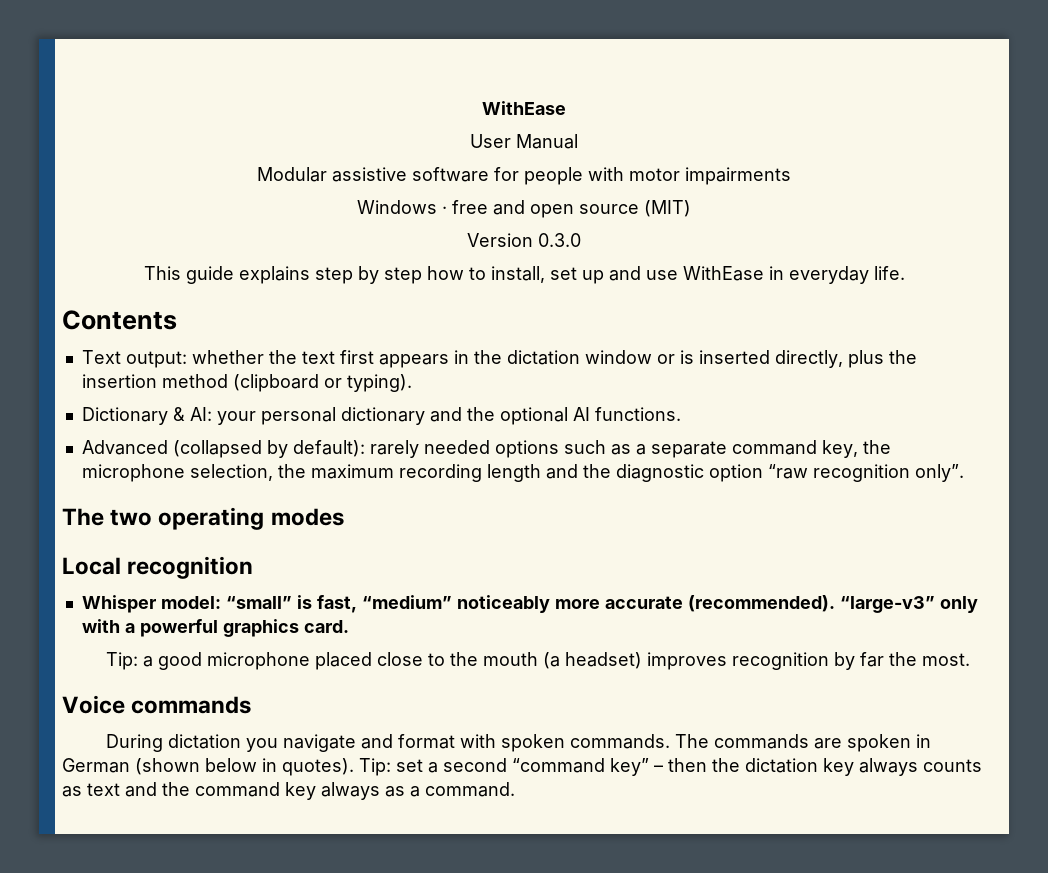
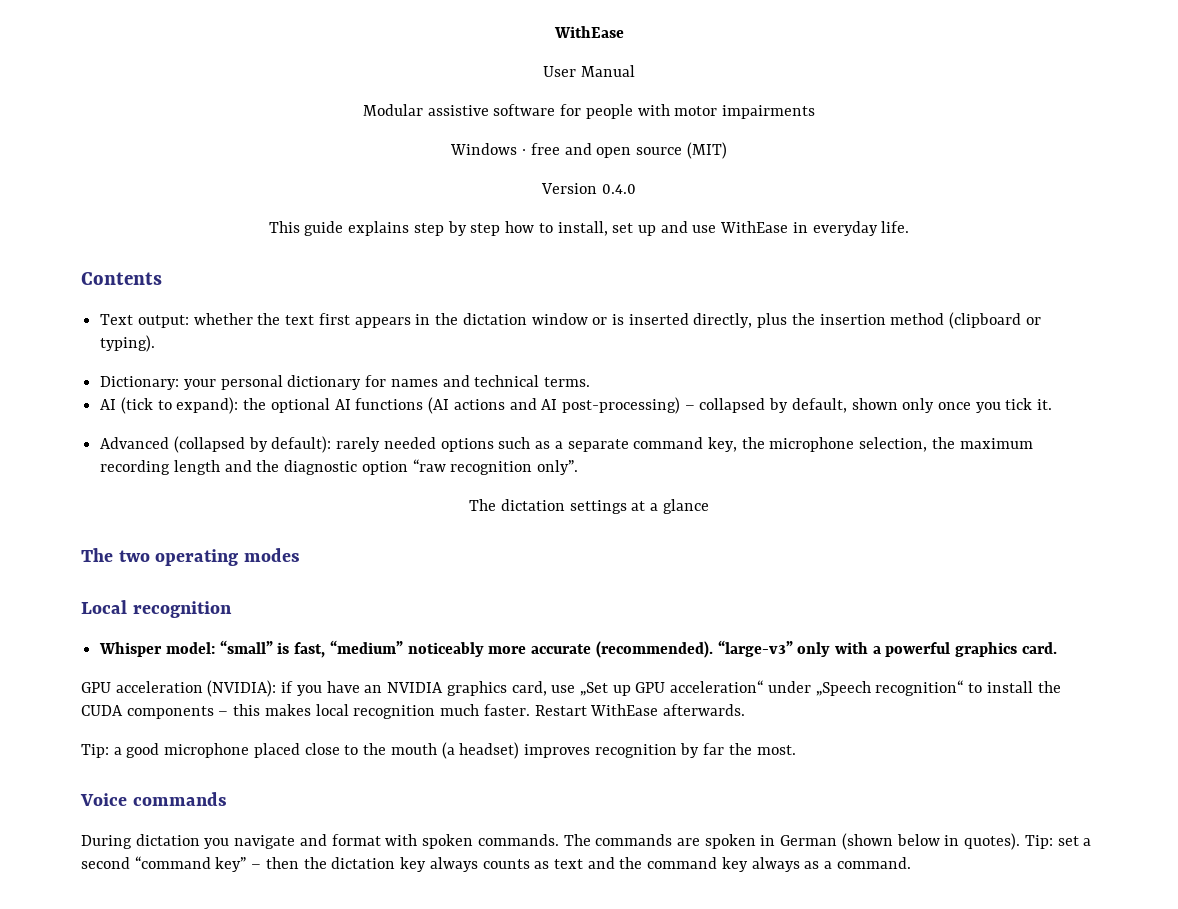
[538,233,581,247] 0.3.0 -> [601,184,636,194] 0.4.0
[81,407,681,425] Dictionary & AI: your personal dictionary and the optional AI functions. -> [100,375,591,390] [100,397,1053,414] Dictionary: your personal dictionary for names and technical terms. // AI (tick to expand): the optional AI functions (AI actions and AI post-processing) – collapsed by default, shown only once you tick it.
(964, 473) none -> [469,499,709,514] // The dictation settings at a glance
(349, 626) none -> [81,680,1061,697] [81,704,745,719] // GPU acceleration (NVIDIA): if you have an NVIDIA graphics card, use „Set up GPU acceleration“ under „Speech recognition“ to install the CUDA components – this makes local recognition much faster. Restart WithEase afterwards.

